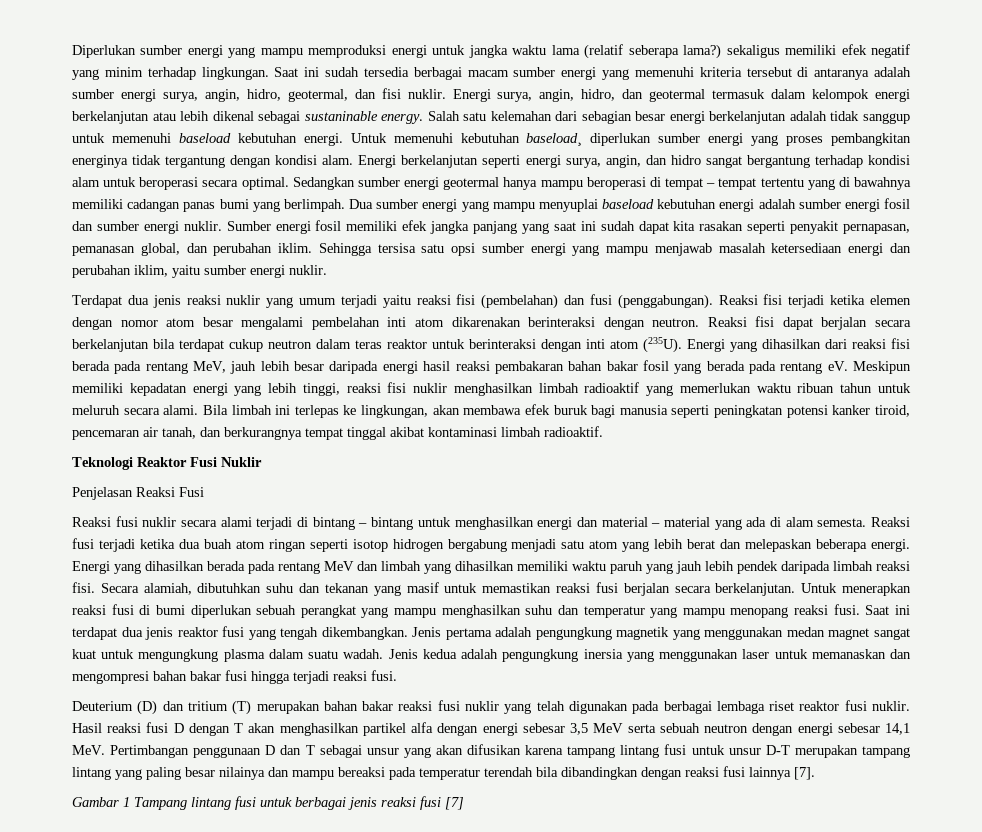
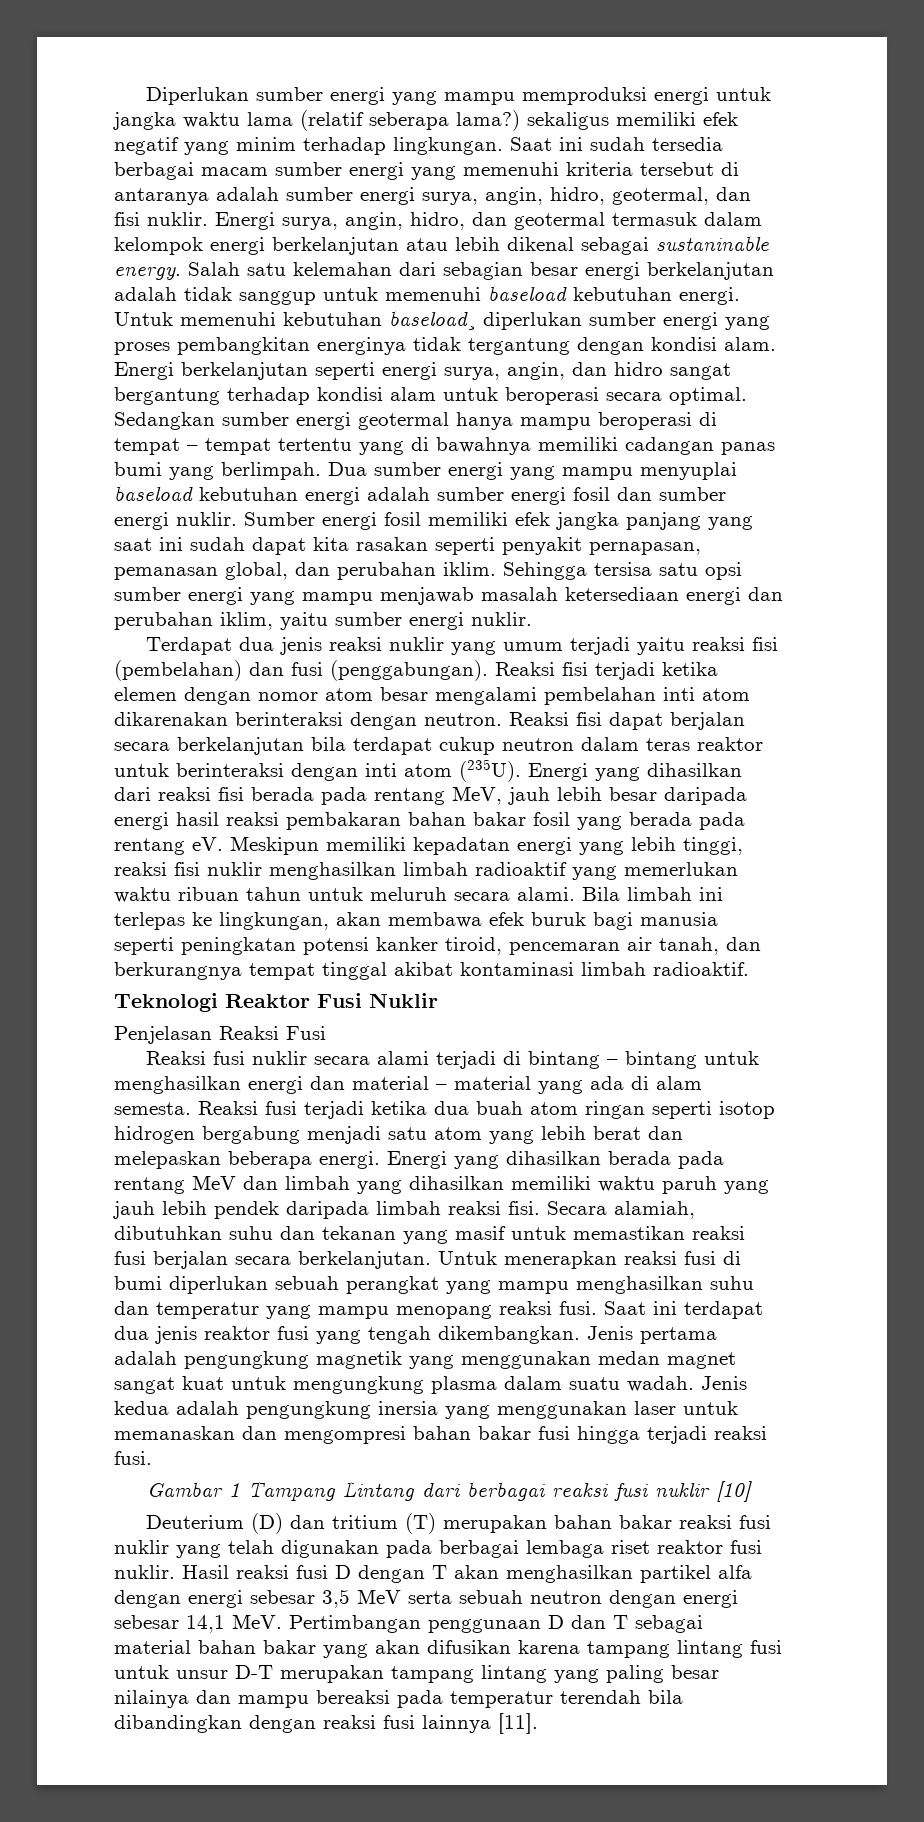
(397, 675) none -> [147,1481,752,1503] // Gambar 1 Tampang Lintang dari berbagai reaksi fusi nuklir [10]
[366,748,399,755] unsur -> [114,1640,316,1654] material bahan bakar
[794,767,815,780] [72,796,464,810] [7]. // Gambar 1 Tampang lintang fusi untuk berbagai jenis reaksi fusi [7] -> [498,1713,538,1734] [11].

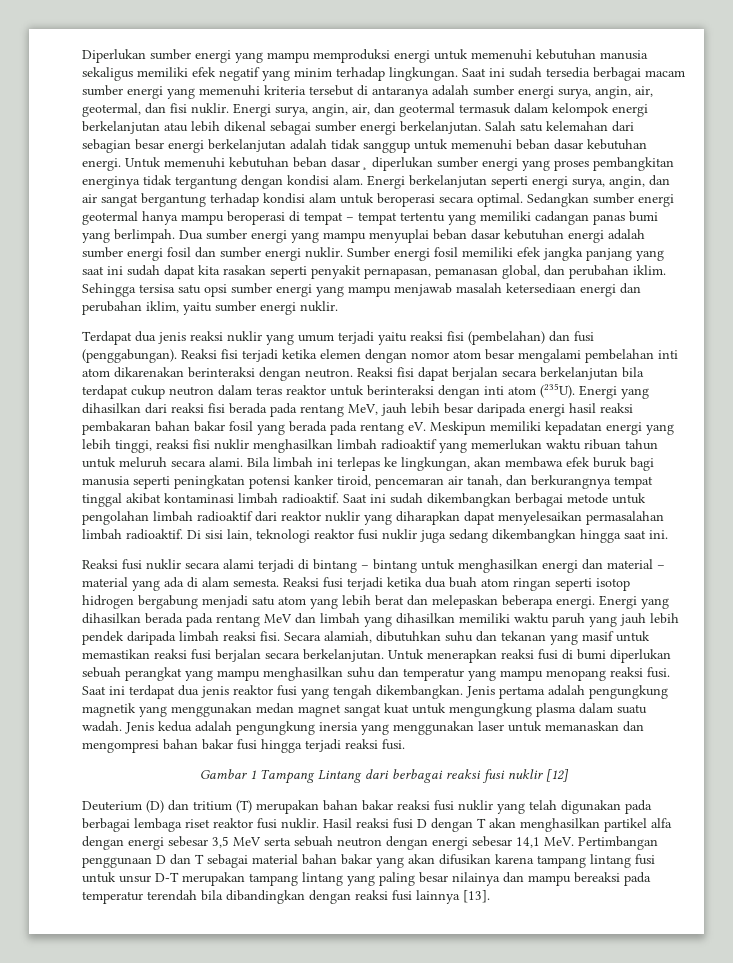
[113,110,520,131] jangka waktu lama (relatif seberapa lama?) -> [471,49,648,60] memenuhi kebutuhan manusia
[550,187,605,205] hidro, -> [635,86,653,97] air,
[410,212,465,230] hidro, -> [352,104,370,115] air,
[656,235,769,251] [114,267,181,280] sustaninable energy. -> [315,121,481,135] sumber energi berkelanjutan.
[488,285,567,301] baseload -> [516,139,583,150] beban dasar
[389,310,476,330] baseload¸ -> [293,157,368,170] beban dasar¸
[614,362,663,376] hidro -> [82,194,97,203] air
[411,437,531,455] di bawahnya -> (476, 219) none
[114,485,193,501] baseload -> [433,229,500,240] beban dasar
[114,993,438,1012] [114,1026,326,1044] // Teknologi Reaktor Fusi Nuklir // Penjelasan Reaksi Fusi -> [343,493,646,507] [82,511,664,525] [82,529,668,543] Saat ini sudah dikembangkan berbagai metode untuk pengolahan limbah radioaktif dari reaktor nuklir yang diharapkan dapat menyelesaikan permasalahan limbah radioaktif. Di sisi lain, teknologi reaktor fusi nuklir juga sedang dikembangkan hingga saat ini.
[716,1481,752,1503] [10] -> [545,769,569,782] [12]
[498,1713,538,1734] [11]. -> [463,890,490,903] [13].

